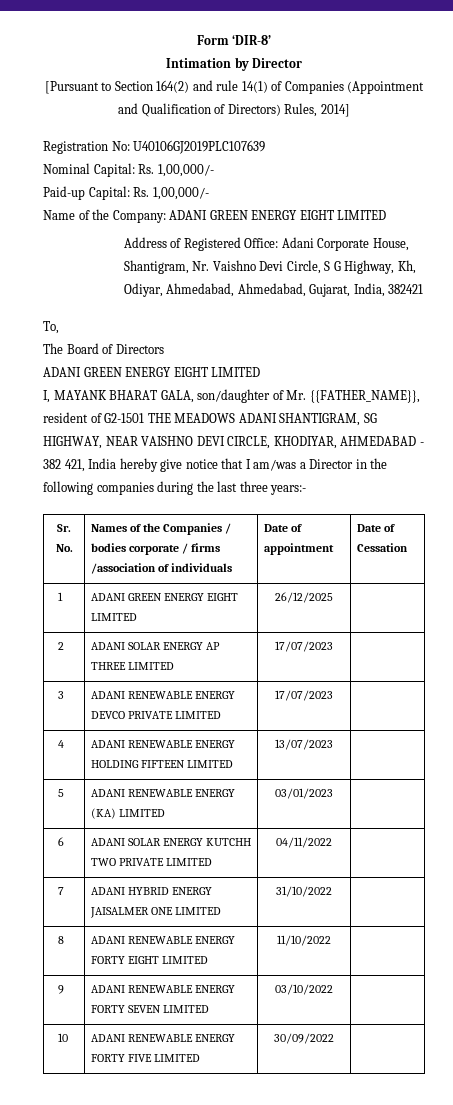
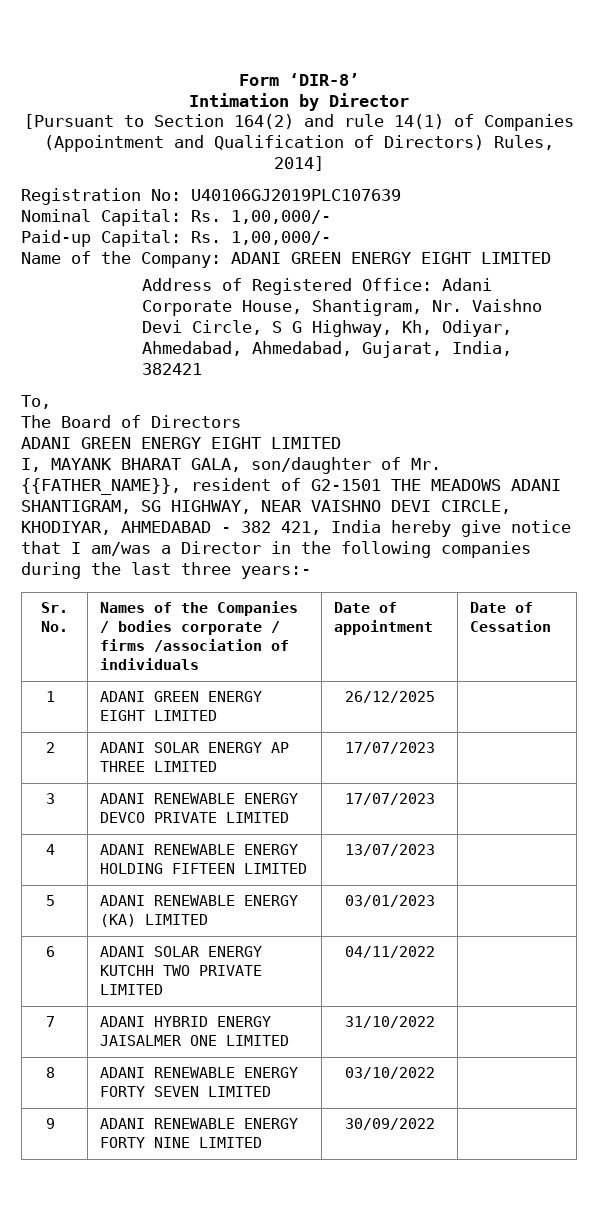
[127,956,209,964] [277,935,331,946] EIGHT LIMITED | 11/10/2022 -> [153,1086,271,1097] [344,1067,435,1079] SEVEN LIMITED | 03/10/2022
[127,1005,210,1013] [275,984,333,995] [58,1033,69,1042] [90,1034,236,1042] [90,1054,152,1062] SEVEN LIMITED | 03/10/2022 | // 10 | ADANI RENEWABLE ENERGY FORTY FIVE -> [153,1137,190,1148] NINE

